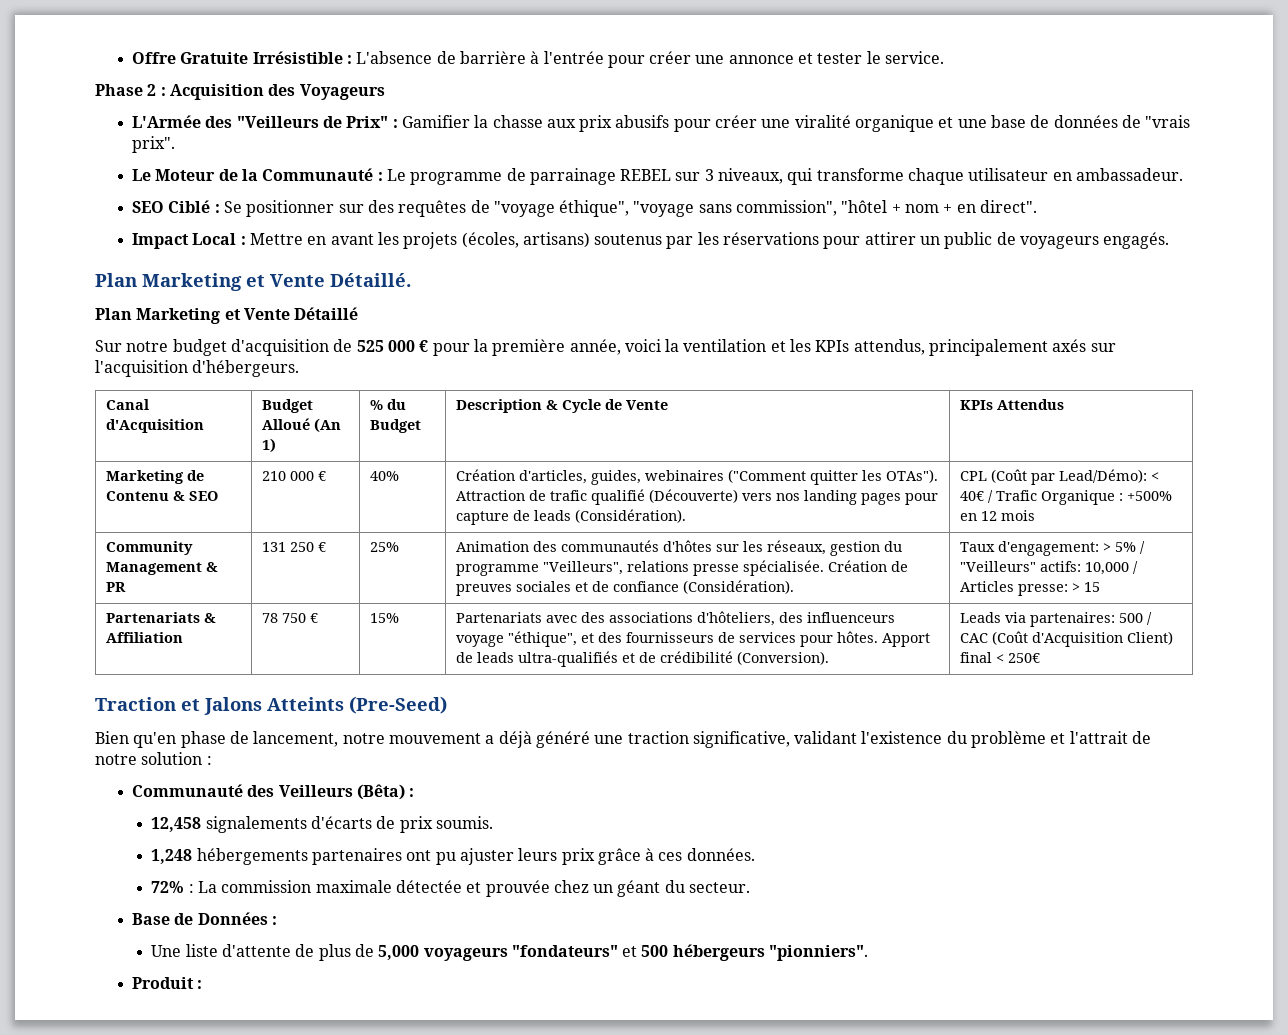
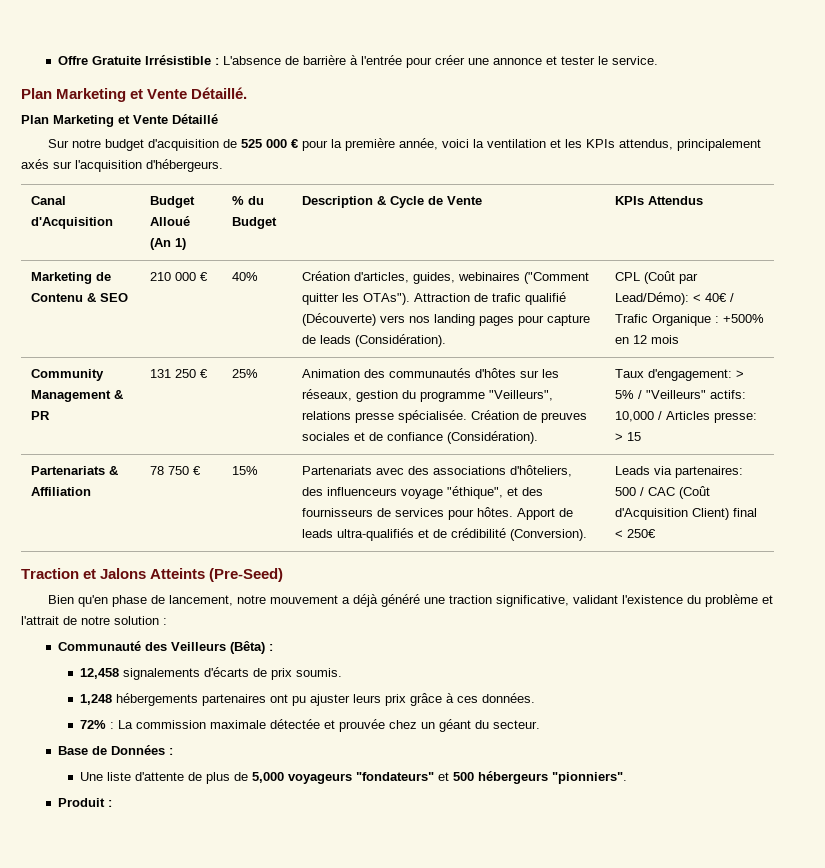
[95,84,385,100] [131,115,1191,132] [131,136,175,153] [131,168,1184,185] [131,200,1038,217] [131,232,1170,249] // Phase 2 : Acquisition des Voyageurs // L'Armée des "Veilleurs de Prix" : Gamifier la chasse aux prix abusifs pour créer une viralité organique et une base de données de "vrais prix". // Le Moteur de la Communauté : Le programme de parrainage REBEL sur 3 niveaux, qui transforme chaque utilisateur en ambassadeur. // SEO Ciblé : Se positionner sur des requêtes de "voyage éthique", "voyage sans commission", "hôtel + nom + en direct". // Impact Local : Mettre en avant les projets (écoles, artisans) soutenus par les réservations pour attirer un public de voyageurs engagés. -> (658, 60) none

